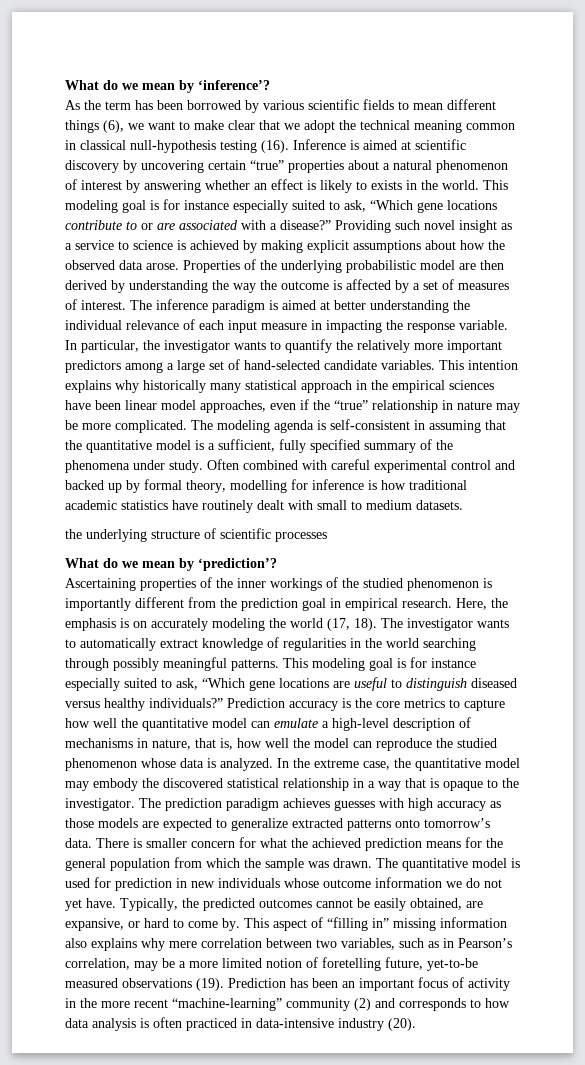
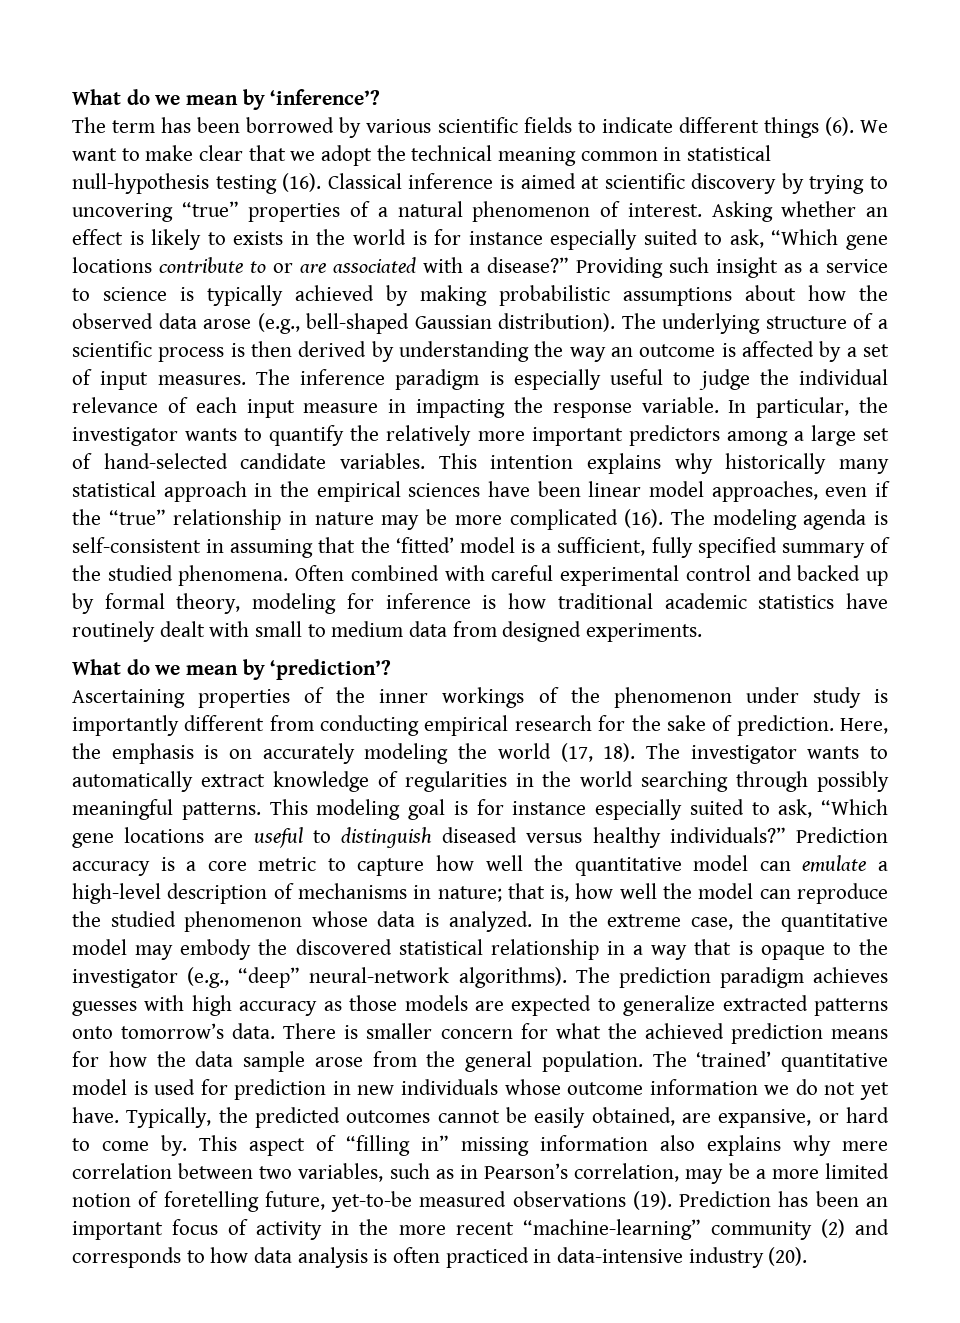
[65,100,101,110] As the -> [72,117,106,133] The
[413,103,443,110] mean -> [601,117,673,133] indicate
[103,120,144,133] (6), we -> [824,117,888,136] (6). We
[80,140,126,150] classical -> [687,145,772,161] statistical
[293,139,346,150] Inference -> [327,173,494,189] Classical inference
[141,160,246,173] uncovering certain -> [809,175,889,194] [72,203,173,222] trying to uncovering
[348,160,379,170] about -> [350,201,371,217] of
[81,180,201,193] interest by answering -> [627,201,773,222] interest. Asking
[442,180,508,190] [65,200,146,213] world. This modeling goal -> [352,229,406,245] world
[424,220,455,230] novel -> (709, 265) none
(186, 245) none -> [207,285,283,306] typically
[307,240,349,253] explicit -> [499,285,610,306] probabilistic
[146,259,476,273] arose. Properties of the underlying probabilistic model are -> [203,313,888,334] [72,341,245,362] arose (e.g., bell-shaped Gaussian distribution). The underlying structure of a scientific process is
[260,280,277,290] the -> [611,347,633,357] an
[458,283,509,290] [65,299,126,310] measures of interest. -> [100,371,246,390] input measures.
[282,300,449,313] aimed at better understanding -> [513,369,750,390] especially useful to judge
[115,420,187,433] complicated. -> [509,509,664,530] complicated (16).
[86,440,152,453] quantitative -> [395,537,454,553] ‘fitted’
[65,460,203,473] phenomena under study. -> [107,565,289,586] studied phenomena.
[230,480,287,493] modelling -> [252,593,337,614] modeling
[416,500,463,510] [65,528,327,542] datasets. // the underlying structure of scientific processes -> [409,621,703,642] data from designed experiments.
[363,578,479,591] studied phenomenon -> [613,687,861,708] phenomenon under study
[220,598,452,611] the prediction goal in empirical research. -> [320,715,834,736] conducting empirical research for the sake of prediction.
[355,698,445,708] the core metrics -> [186,857,317,871] a core metric
[152,739,191,750] nature, -> [437,886,502,902] nature;
[65,798,135,811] investigator. -> [72,967,567,988] investigator (e.g., “deep” neural-network algorithms).
[486,838,503,848] [65,857,398,871] the general population from which the sample was drawn. The -> [108,1051,772,1072] how the data sample arose from the general population. The ‘trained’

